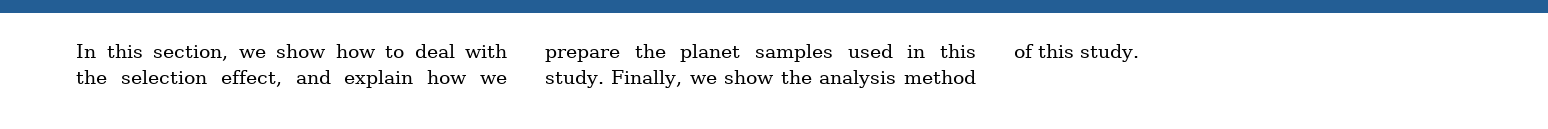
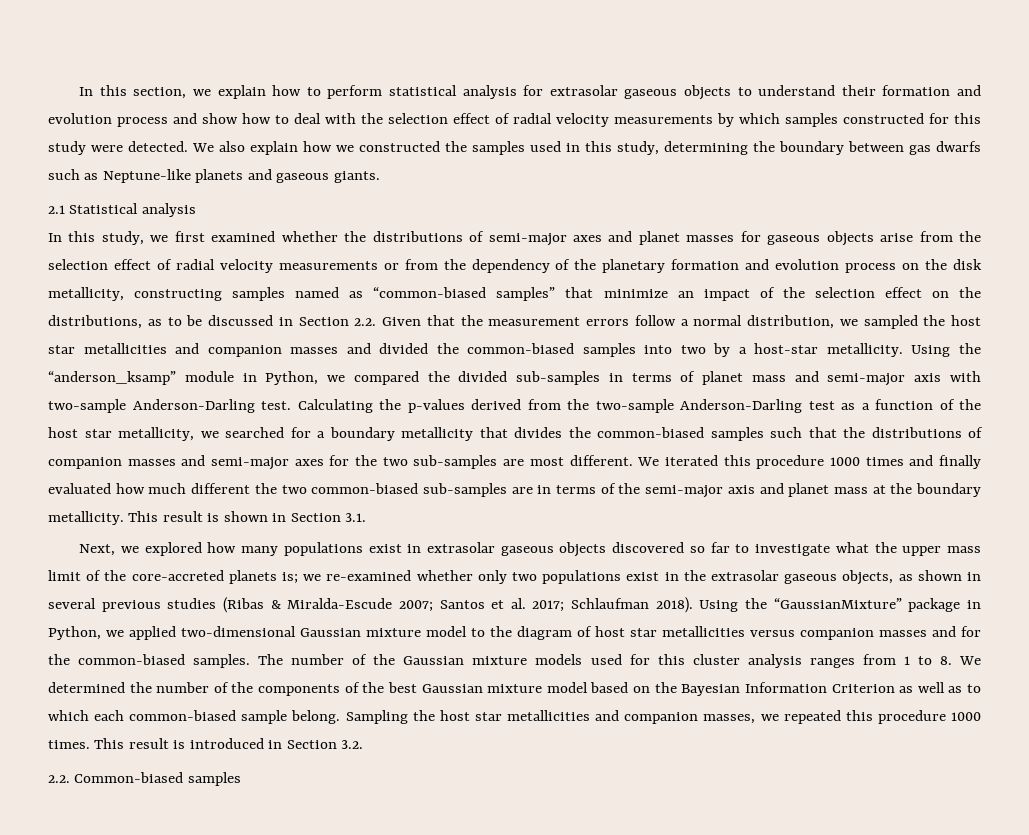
(266, 53) none -> [217,85,981,100] [48,113,197,127] explain how to perform statistical analysis for extrasolar gaseous objects to understand their formation and evolution process and
[220,70,507,88] [545,44,976,62] [545,70,976,88] [1014,44,1139,62] effect, and explain how we prepare the planet samples used in this study. Finally, we show the analysis method of this study. -> [453,113,981,127] [48,141,981,155] [48,169,380,183] [48,203,196,217] [48,231,982,246] [48,259,982,273] [48,287,981,301] [48,315,981,329] [48,343,981,357] [48,371,981,386] [48,399,981,413] [48,427,983,441] [48,455,982,470] [48,483,982,498] [48,511,367,525] [79,542,982,557] [48,570,982,585] [48,597,981,613] [48,626,981,640] [48,654,981,668] [48,682,981,696] [48,710,982,724] [48,738,364,749] [48,772,241,786] effect of radial velocity measurements by which samples constructed for this study were detected. We also explain how we constructed the samples used in this study, determining the boundary between gas dwarfs such as Neptune-like planets and gaseous giants. // 2.1 Statistical analysis // In this study, we first examined whether the distributions of semi-major axes and planet masses for gaseous objects arise from the selection effect of radial velocity measurements or from the dependency of the planetary formation and evolution process on the disk metallicity, constructing samples named as “common-biased samples” that minimize an impact of the selection effect on the distributions, as to be discussed in Section 2.2. Given that the measurement errors follow a normal distribution, we sampled the host star metallicities and companion masses and divided the common-biased samples into two by a host-star metallicity. Using the “anderson_ksamp” module in Python, we compared the divided sub-samples in terms of planet mass and semi-major axis with two-sample Anderson-Darling test. Calculating the p-values derived from the two-sample Anderson-Darling test as a function of the host star metallicity, we searched for a boundary metallicity that divides the common-biased samples such that the distributions of companion masses and semi-major axes for the two sub-samples are most different. We iterated this procedure 1000 times and finally evaluated how much different the two common-biased sub-samples are in terms of the semi-major axis and planet mass at the boundary metallicity. This result is shown in Section 3.1. // Next, we explored how many populations exist in extrasolar gaseous objects discovered so far to investigate what the upper mass limit of the core-accreted planets is; we re-examined whether only two populations exist in the extrasolar gaseous objects, as shown in several previous studies (Ribas & Miralda-Escude 2007; Santos et al. 2017; Schlaufman 2018). Using the “GaussianMixture” package in Python, we applied two-dimensional Gaussian mixture model to the diagram of host star metallicities versus companion masses and for the common-biased samples. The number of the Gaussian mixture models used for this cluster analysis ranges from 1 to 8. We determined the number of the components of the best Gaussian mixture model based on the Bayesian Information Criterion as well as to which each common-biased sample belong. Sampling the host star metallicities and companion masses, we repeated this procedure 1000 times. This result is introduced in Section 3.2. // 2.2. Common-biased samples

